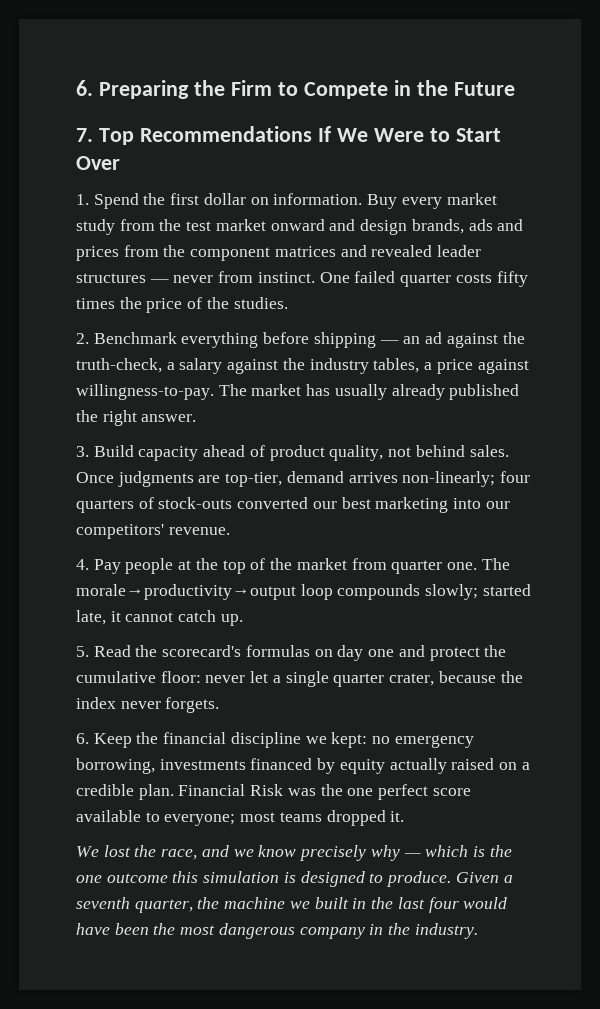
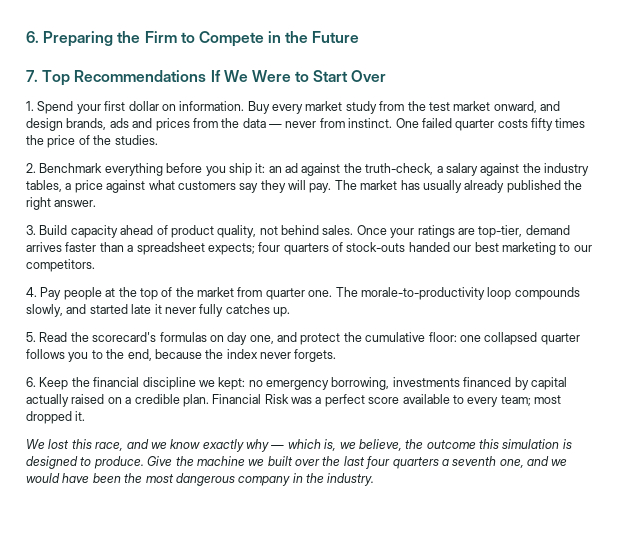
[143,193,166,205] the -> [76,104,101,114] your
[270,219,325,231] onward -> [493,101,537,113] onward,
[190,245,482,261] [76,273,146,283] component matrices and revealed leader structures -> [242,118,266,128] data
[313,332,399,348] shipping — -> [205,163,266,176] you ship it:
[76,384,214,400] willingness-to-pay. -> [148,180,332,193] what customers say they will pay.
[117,471,194,487] judgments -> [390,225,455,238] your ratings
[402,471,496,487] non-linearly; -> [65,242,255,255] faster than a spreadsheet expects;
[237,497,309,509] converted -> [408,242,450,252] handed
[453,498,510,509] [76,524,230,539] into our competitors' revenue. -> [559,243,592,252] [26,259,95,272] to our competitors.
[76,584,296,600] morale→productivity→output -> [360,287,485,300] morale-to-productivity
[425,584,531,600] [76,610,217,625] slowly; started late, it cannot catch -> [26,304,270,317] slowly, and started late it never fully catches
[368,649,395,657] one -> [249,335,274,344] one,
[205,671,435,687] never let a single quarter crater, -> [459,332,580,345] [26,349,152,362] one collapsed quarter follows you to the end,
[339,759,385,774] equity -> [530,377,567,390] capital
[320,784,374,796] the one -> [315,397,322,404] a
[164,812,322,826] everyone; most teams -> [467,395,561,407] every team; most
[134,845,157,857] the -> [71,439,92,449] this
[299,845,367,861] precisely -> [202,439,244,452] exactly
[472,845,512,857] [76,875,102,883] is the one -> [324,439,424,451] is, we believe, the
[455,872,513,883] [76,897,193,913] Given a seventh quarter, -> [147,456,173,466] Give
[352,898,367,909] in -> [295,459,320,466] over
(459, 905) none -> [392,456,568,469] quarters a seventh one, and we

